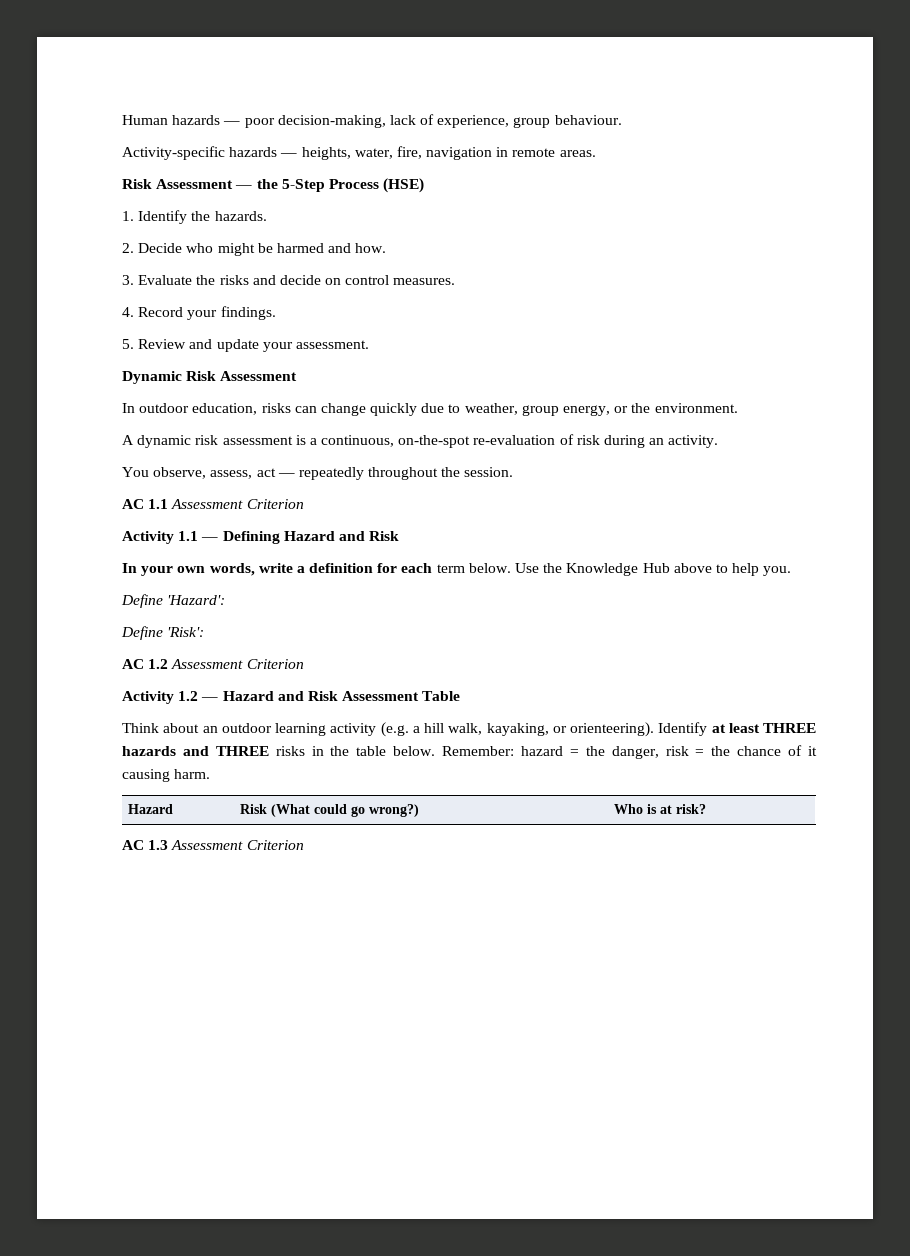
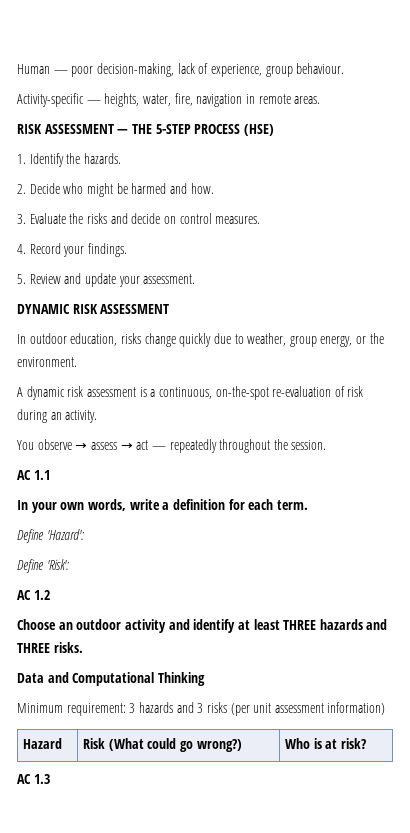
[172,115,221,125] hazards -> (50, 69) none
[229,147,278,157] hazards -> (84, 100) none
[122,179,379,192] Risk Assessment — the 5-Step Process -> [17,124,241,134] RISK ASSESSMENT — THE 5-STEP PROCESS
[122,371,298,384] Dynamic Risk Assessment -> [17,304,170,314] DYNAMIC RISK ASSESSMENT
[294,406,317,413] can -> (141, 338) none
[153,467,253,479] observe, assess, -> [37,439,133,450] observe → assess →
[171,499,304,509] [122,531,400,544] Assessment Criterion // Activity 1.1 — Defining Hazard and Risk -> (50, 475) none
[436,563,792,576] term below. Use the Knowledge Hub above to help you. -> [276,500,308,510] term.
[171,659,304,669] [122,691,461,704] [122,722,708,737] Assessment Criterion // Activity 1.2 — Hazard and Risk Assessment Table // Think about an outdoor learning activity (e.g. a hill walk, kayaking, or orienteering). Identify -> [17,619,236,633] // Choose an outdoor activity and identify
[275,745,818,759] [122,769,211,782] risks in the table below. Remember: hazard = the danger, risk = the chance of it causing harm. -> [53,642,83,653] [17,672,205,686] [17,702,386,716] risks. // Data and Computational Thinking // Minimum requirement: 3 hazards and 3 risks (per unit assessment information)
[171,840,304,850] Assessment Criterion -> (50, 779) none

